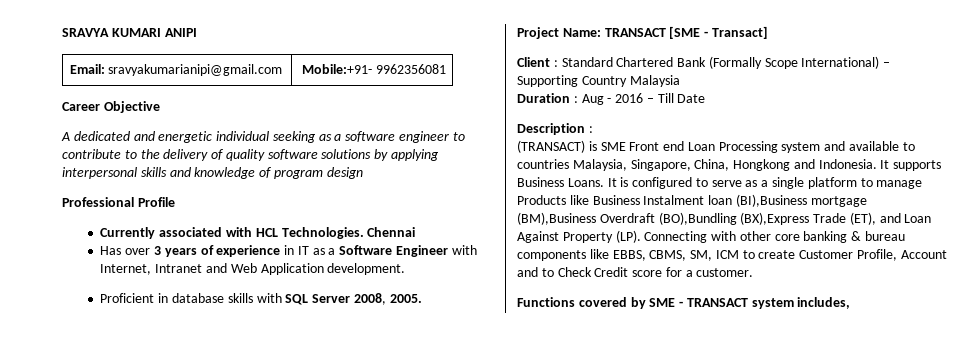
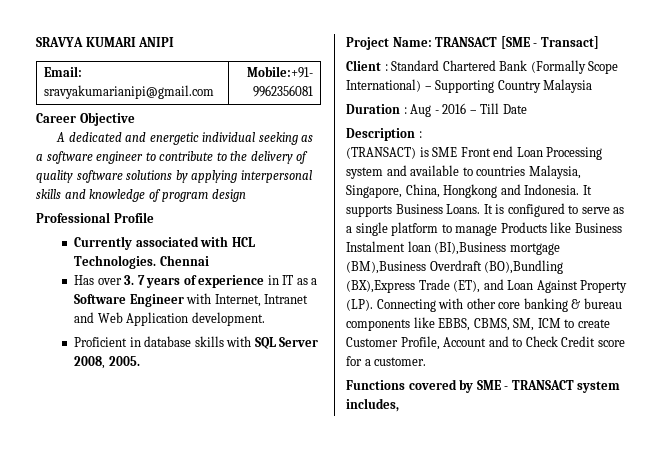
[154,246,162,255] 3 -> [124,275,145,285] 3. 7

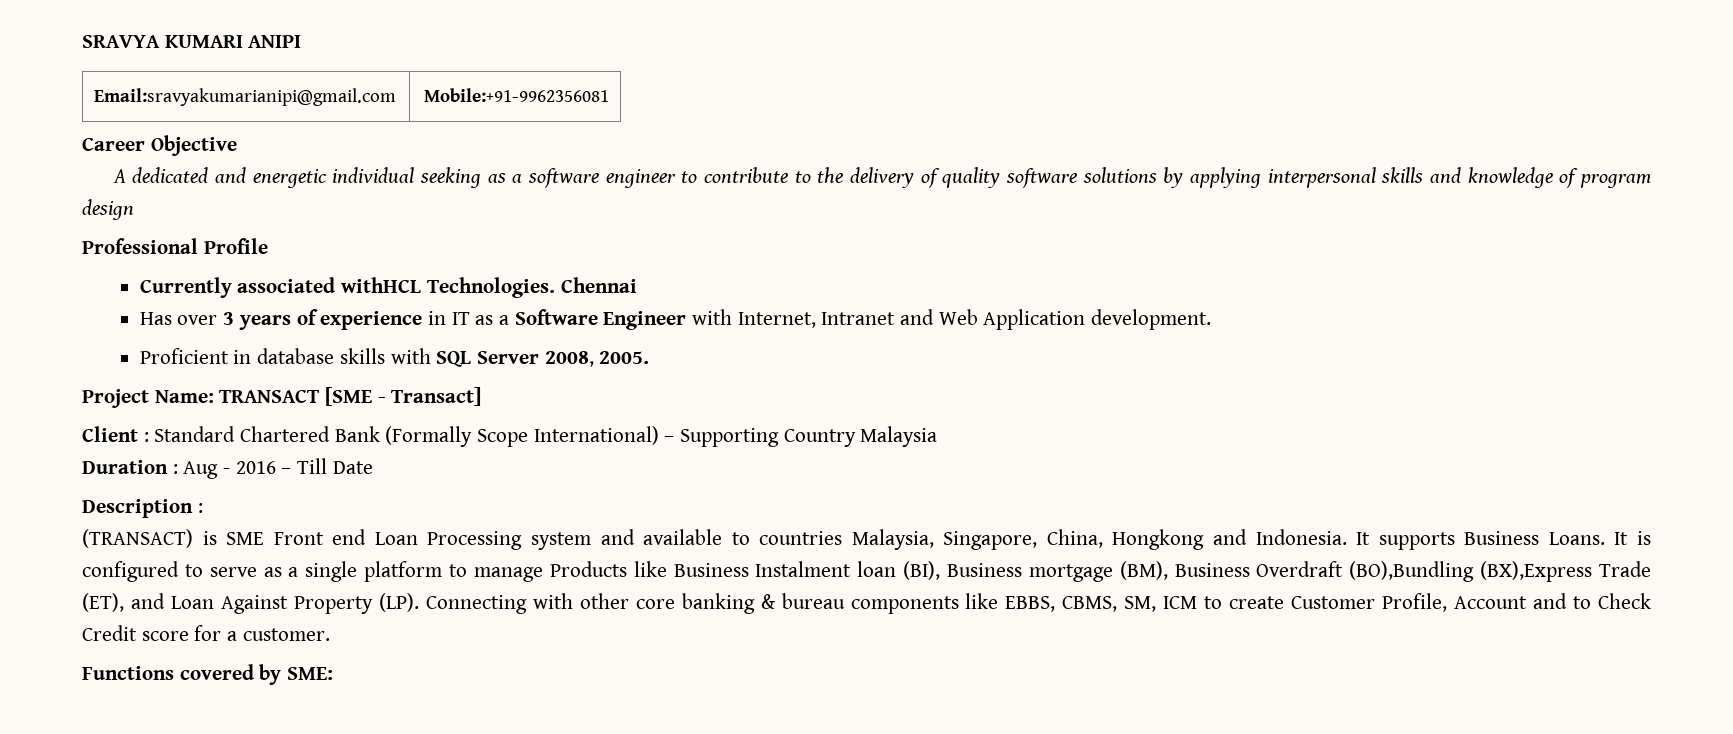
[43,66,82,77] [43,85,214,99] [247,66,314,78] [253,85,314,97] Email: sravyakumarianipi@gmail.com | Mobile:+91- 9962356081 -> [94,88,397,106] [423,88,609,102] Email:sravyakumarianipi@gmail.com | Mobile:+91-9962356081
[200,236,255,247] with HCL -> [341,277,422,293] withHCL
[124,275,145,285] 3. 7 -> [223,312,235,325] 3
[434,242,560,255] [346,261,426,274] (BI),Business mortgage (BM),Business -> [903,561,1250,582] (BI), Business mortgage (BM), Business
[476,380,621,393] [346,398,399,412] SME - TRANSACT system includes, -> [287,667,334,680] SME:

